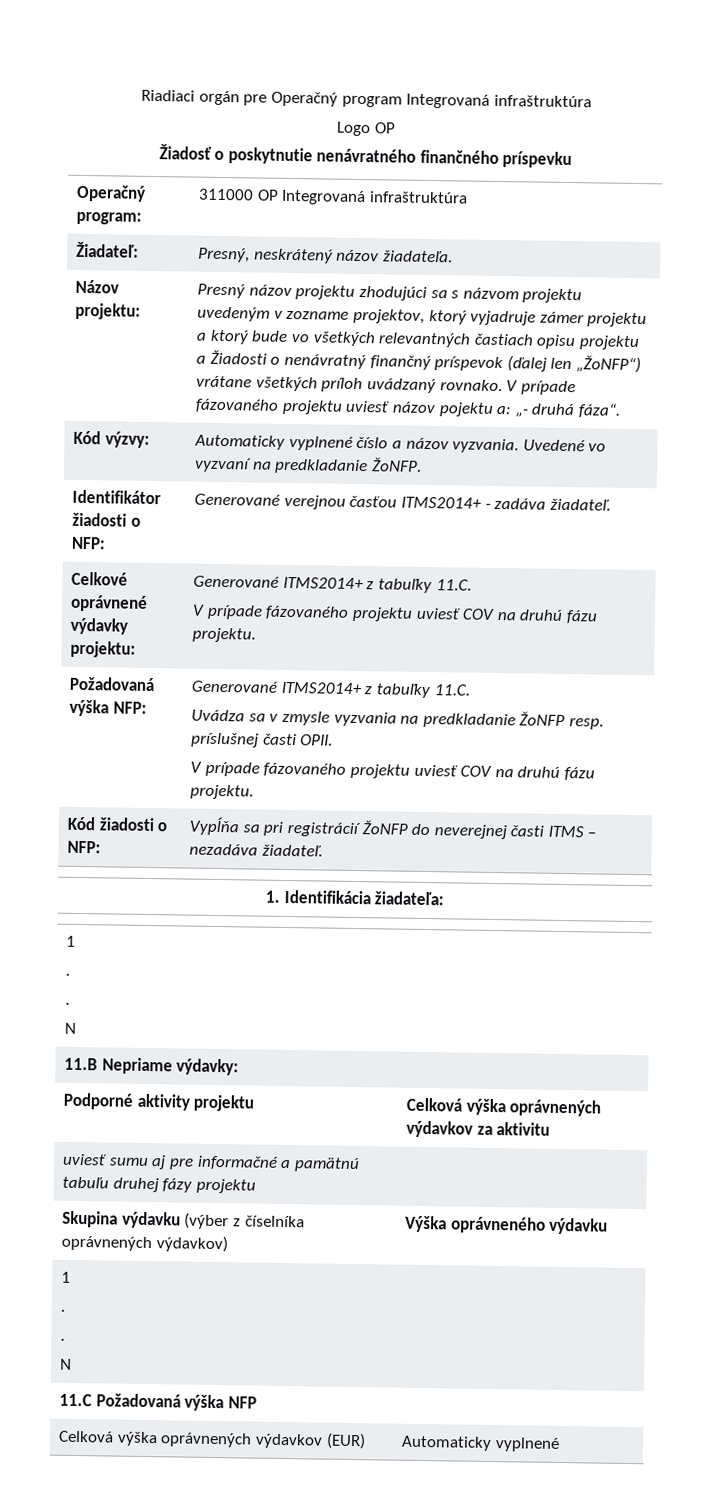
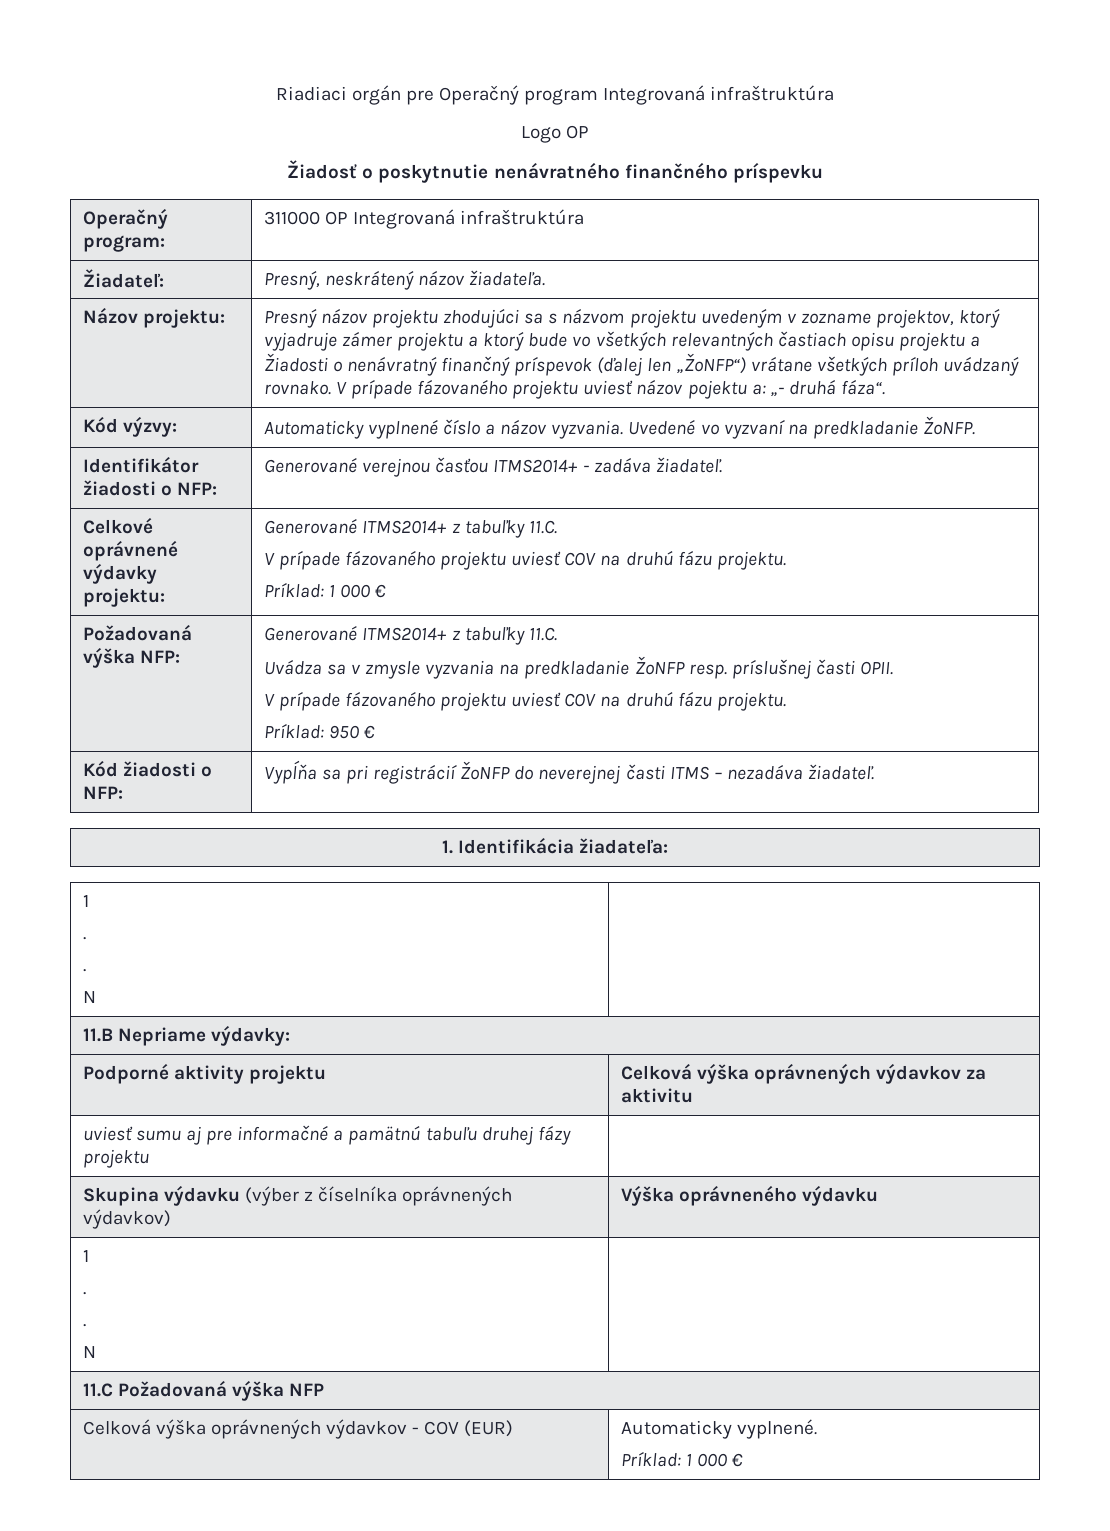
(257, 635) none -> [263,582,387,598] // Príklad: 1 000 €
(255, 792) none -> [263,723,375,739] // Príklad: 950 €
(323, 1441) none -> [412,1421,460,1435] - COV
[494,1437,560,1452] vyplnené -> [736,1419,817,1439] [620,1451,744,1467] vyplnené. // Príklad: 1 000 €

